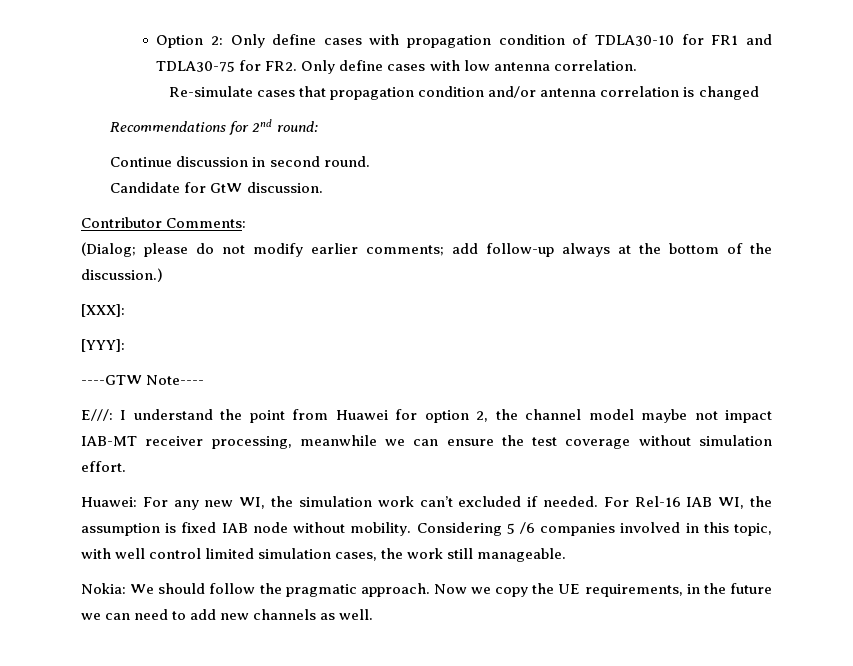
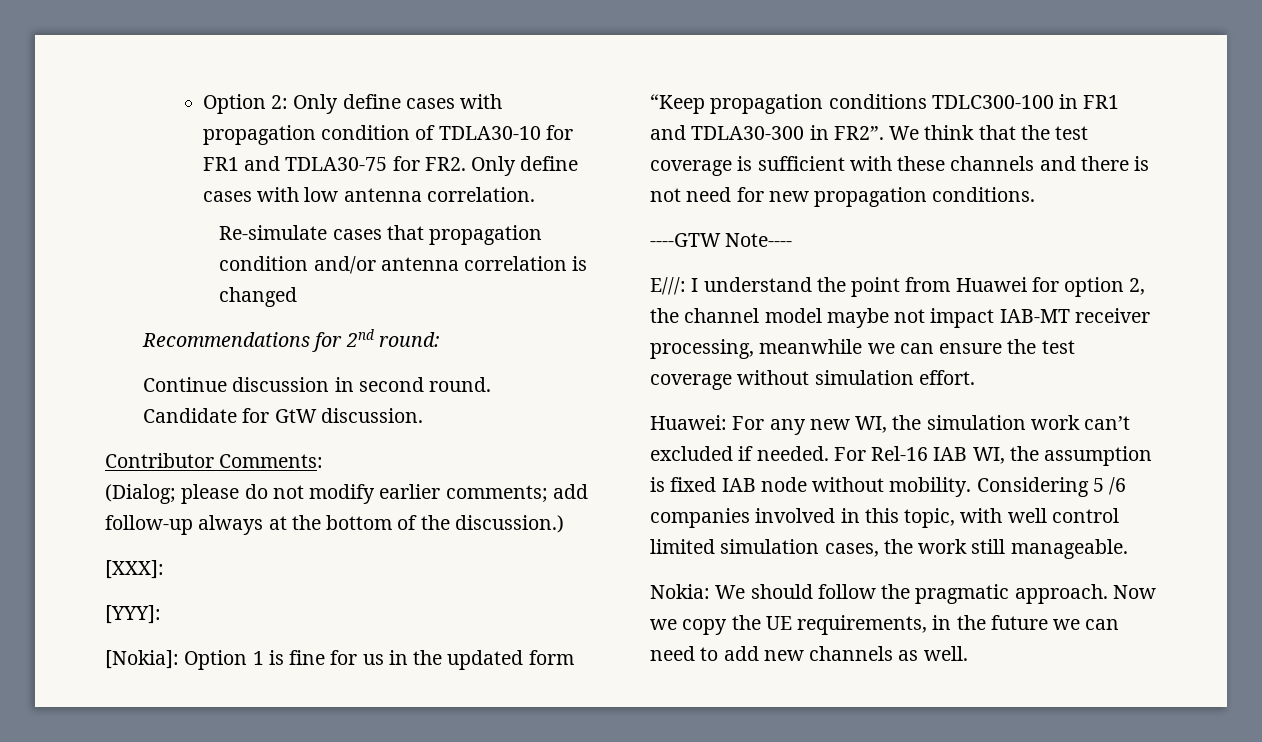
(125, 345) none -> [105,650,574,670] [650,94,1120,114] [650,125,1089,140] [650,156,1150,176] [650,187,1036,207] // [Nokia]: Option 1 is fine for us in the updated form “Keep propagation conditions TDLC300-100 in FR1 and TDLA30-300 in FR2”. We think that the test coverage is sufficient with these channels and there is not need for new propagation conditions.

